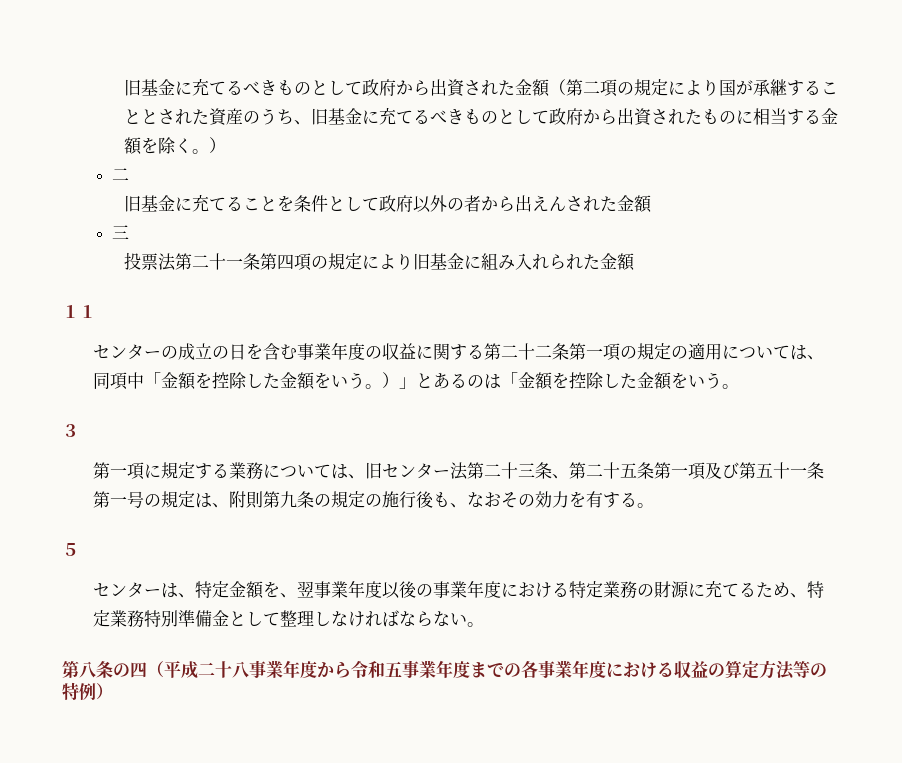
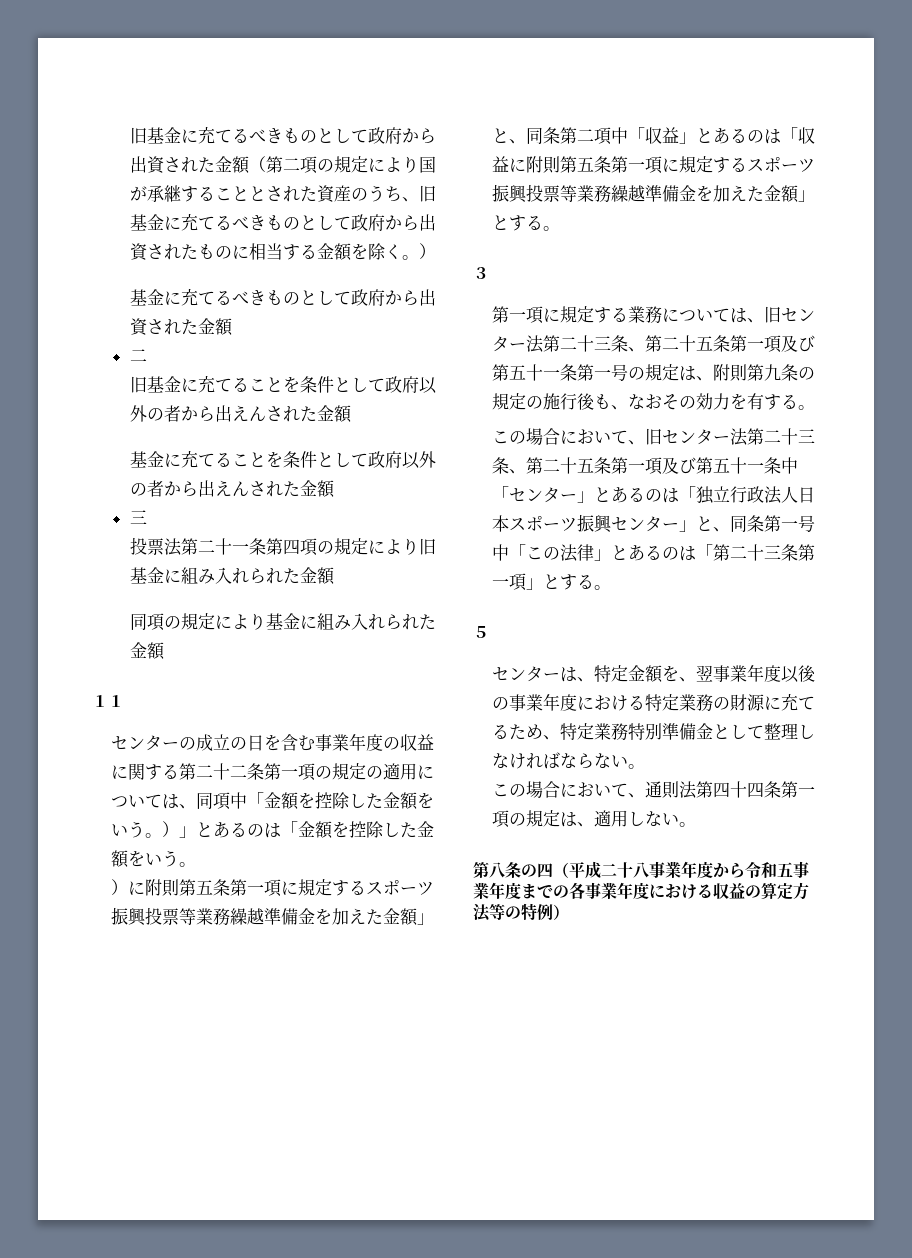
(227, 145) none -> [129,288,436,306] [129,318,233,336] // 基金に充てるべきものとして政府から出資された金額
(653, 204) none -> [129,450,436,469] [129,480,335,498] // 基金に充てることを条件として政府以外の者から出えんされた金額
(636, 262) none -> [129,613,436,631] [129,642,165,660] // 同項の規定により基金に組み入れられた金額
(740, 386) none -> [110,879,434,897] [110,907,434,926] [491,127,815,145] [491,156,815,174] [491,184,815,203] [491,215,560,231] // ）に附則第五条第一項に規定するスポーツ振興投票等業務繰越準備金を加えた金額」と、同条第二項中「収益」とあるのは「収益に附則第五条第一項に規定するスポーツ振興投票等業務繰越準備金を加えた金額」とする。
(655, 505) none -> [491,428,815,446] [491,457,798,475] [491,486,815,504] [491,514,815,533] [491,544,815,562] [491,573,611,591] // この場合において、旧センター法第二十三条、第二十五条第一項及び第五十一条中「センター」とあるのは「独立行政法人日本スポーツ振興センター」と、同条第一号中「この法律」とあるのは「第二十三条第一項」とする。
(485, 624) none -> [491,781,815,799] [491,810,696,828] // この場合において、通則法第四十四条第一項の規定は、適用しない。

